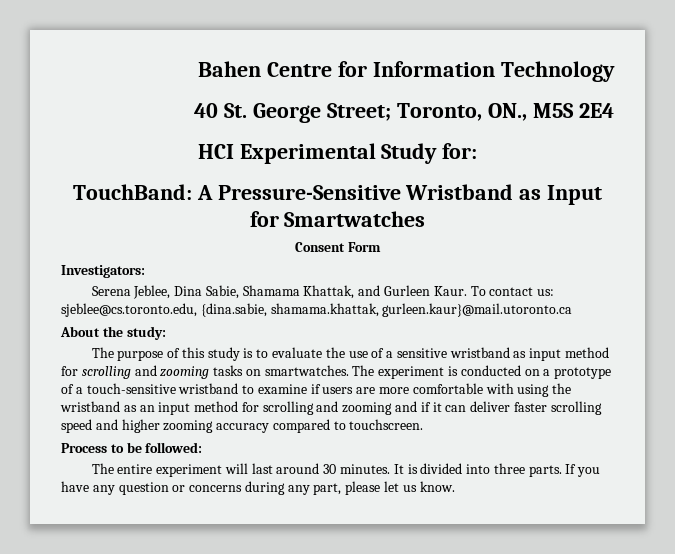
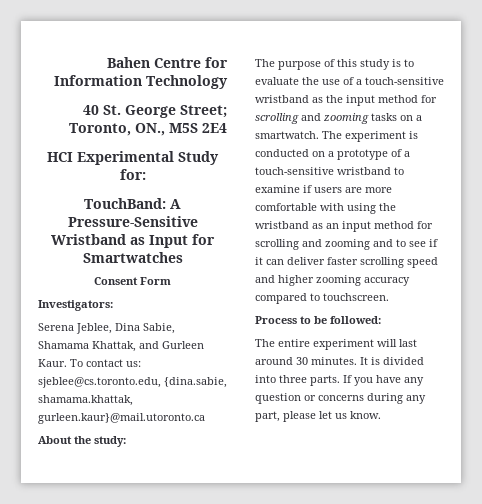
[396,347,527,358] sensitive wristband as -> [365,77,444,85] [255,95,343,103] touch-sensitive wristband as the
[264,365,349,376] smartwatches. -> [416,115,422,121] [255,131,319,139] a smartwatch.
(418, 406) none -> [396,239,426,247] to see

